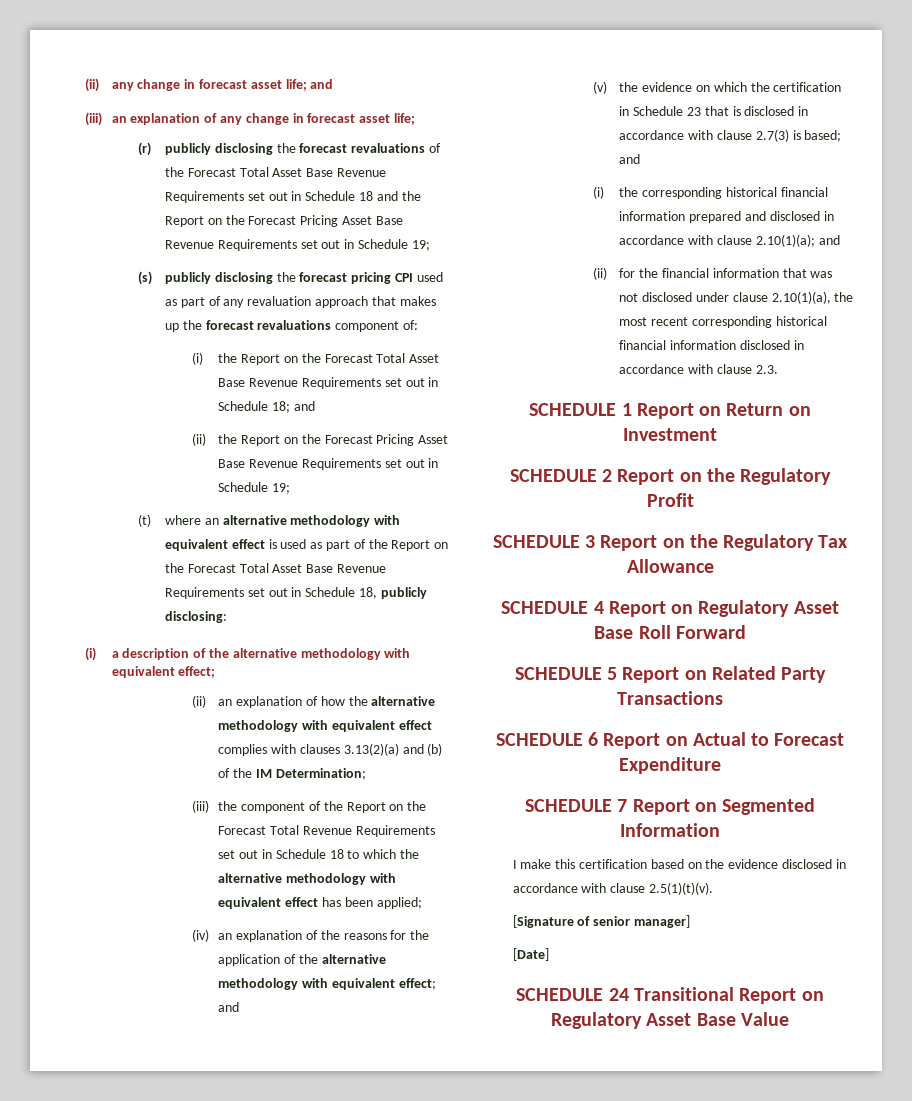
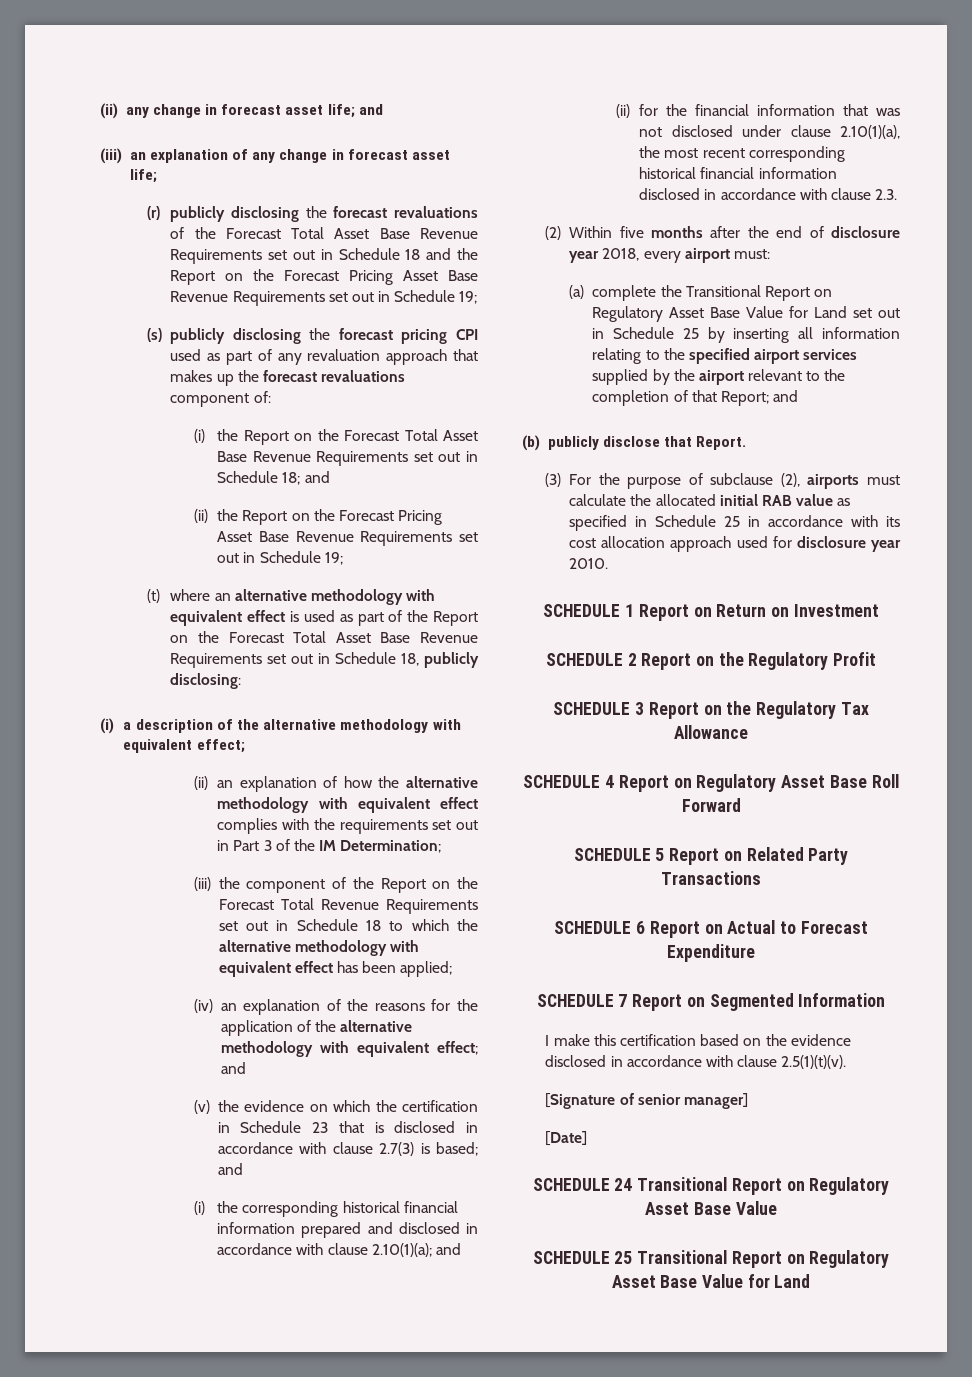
[299,743,443,756] clauses 3.13(2)(a) and (b) -> [313,818,478,834] [217,840,272,851] the requirements set out in Part 3
(778, 369) none -> [545,226,900,240] [569,248,770,263] [568,285,833,301] [592,306,901,322] [592,327,900,343] [592,348,858,364] [592,369,846,385] [592,390,799,406] [522,435,747,451] [545,473,900,489] [569,494,851,506] [569,515,900,531] [569,536,901,552] [569,558,609,569] // (2) Within five months after the end of disclosure year 2018, every airport must: // (a) complete the Transitional Report on Regulatory Asset Base Value for Land set out in Schedule 25 by inserting all information relating to the specified airport services supplied by the airport relevant to the completion of that Report; and // (b) publicly disclose that Report. // (3) For the purpose of subclause (2), airports must calculate the allocated initial RAB value as specified in Schedule 25 in accordance with its cost allocation approach used for disclosure year 2010.
(789, 1019) none -> [532,1250,890,1268] [611,1274,811,1288] // SCHEDULE 25 Transitional Report on Regulatory Asset Base Value for Land

